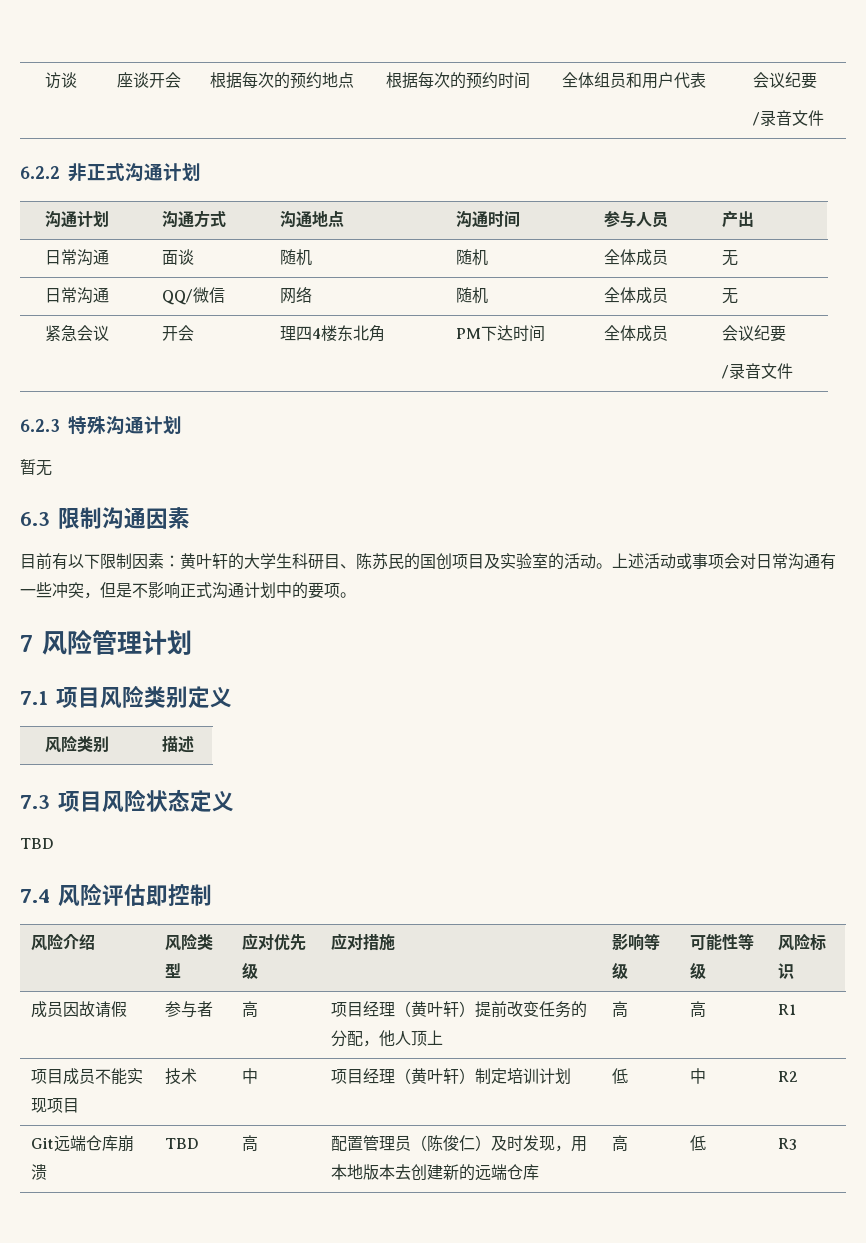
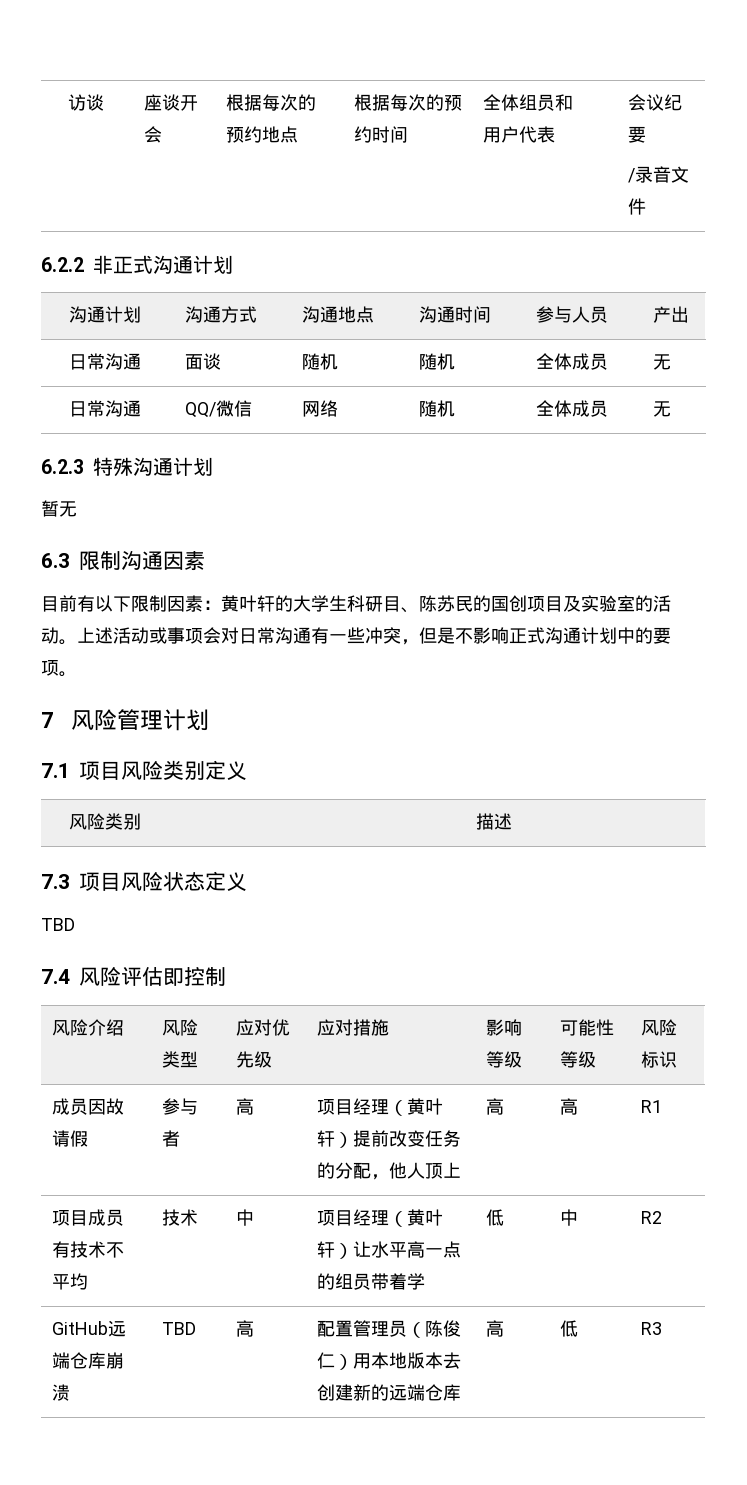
[44,324,109,341] [161,325,194,341] [279,325,385,342] [455,325,545,342] [603,325,668,342] [721,325,786,342] [721,363,793,379] // 紧急会议 | 开会 | 理四4楼东北角 | PM下达时间 | 全体成员 | 会议纪要 // /录音文件 -> (672, 409) none
[95,1068,144,1085] [31,1098,80,1113] 不能实现项目 -> [51,1241,124,1258] [51,1273,88,1290] 有技术不平均
[475,1068,572,1084] 制定培训计划 -> [352,1241,461,1258] [316,1273,425,1290] 让水平高一点的组员带着学
[31,1137,55,1149] Git -> [51,1321,108,1335] GitHub
[491,1135,572,1152] 及时发现， -> (353, 1362) none

